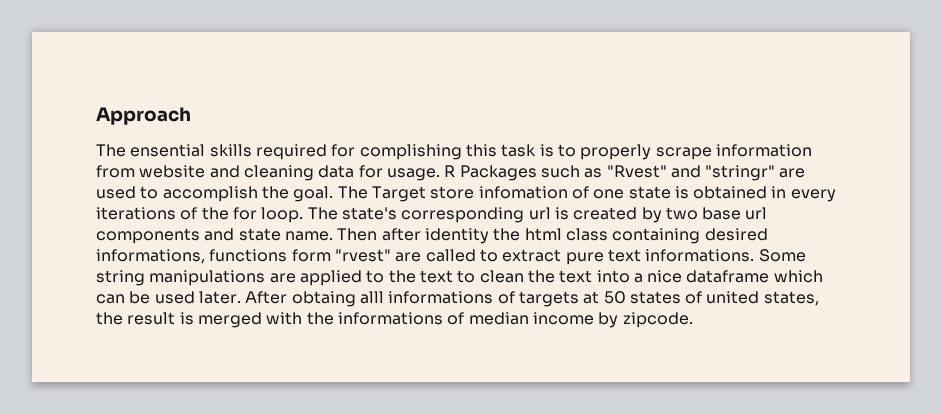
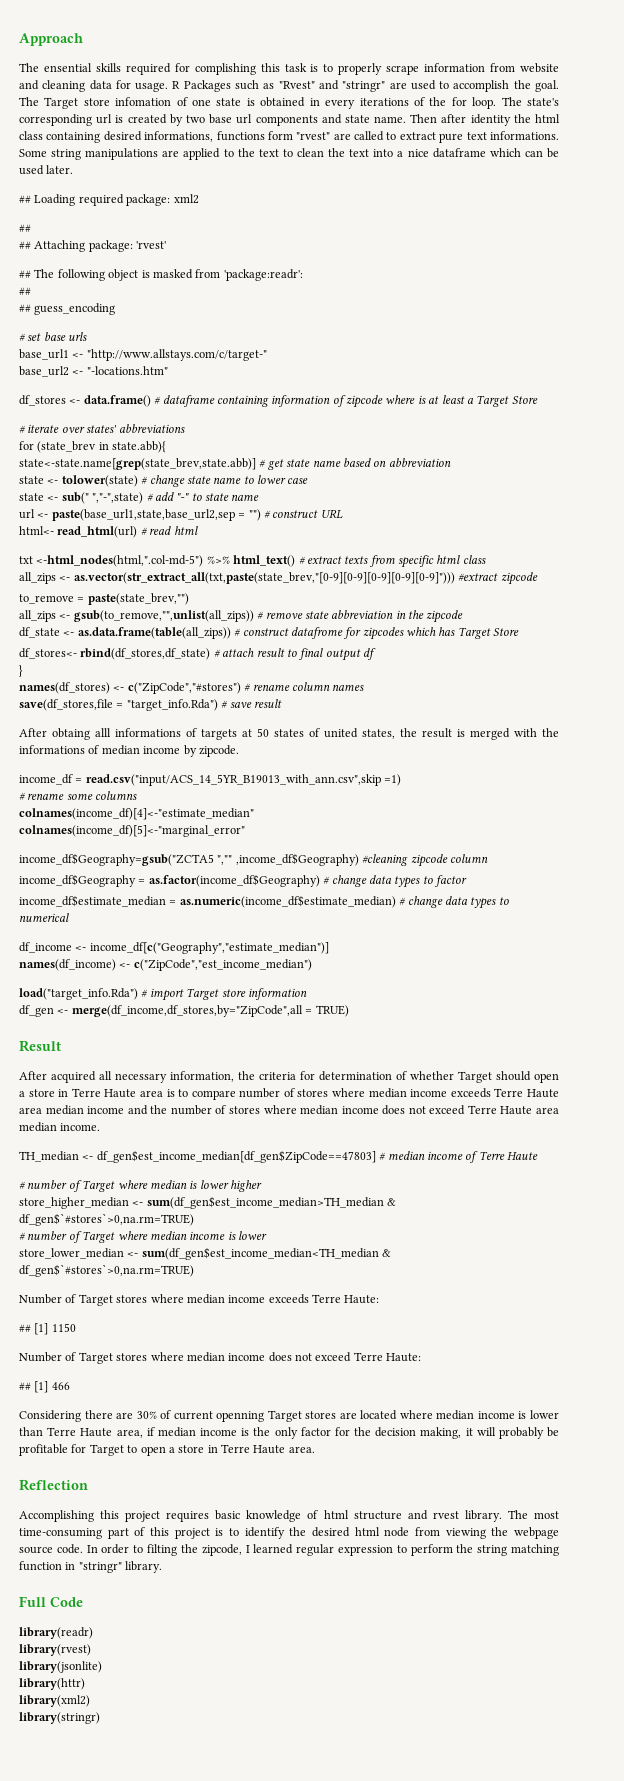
(241, 297) none -> [19,194,199,206] [19,224,31,232] [19,240,167,252] [19,269,303,281] [19,287,31,295] [19,303,116,315] [19,332,88,341] [19,349,267,361] [19,366,168,377] [19,395,538,408] [19,424,185,433] [19,441,167,453] [19,458,451,470] [19,475,309,487] [19,492,260,504] [19,509,343,521] [19,526,198,538] [19,555,486,568] [19,572,538,585] [19,593,189,605] [19,610,464,623] [19,627,520,640] [19,648,376,661] [19,665,23,677] [19,682,365,694] [19,699,282,711] // ## Loading required package: xml2 // ## // ## Attaching package: 'rvest' // ## The following object is masked from 'package:readr': // ## // ## guess_encoding // # set base urls // base_url1 <- "http://www.allstays.com/c/target-" // base_url2 <- "-locations.htm" // df_stores <- data.frame() # dataframe containing information of zipcode where is at least a Target Store // # iterate over states' abbreviations // for (state_brev in state.abb){ // state<-state.name[grep(state_brev,state.abb)] # get state name based on abbreviation // state <- tolower(state) # change state name to lower case // state <- sub(" ","-",state) # add "-" to state name // url <- paste(base_url1,state,base_url2,sep = "") # construct URL // html<- read_html(url) # read html // txt <-html_nodes(html,".col-md-5") %>% html_text() # extract texts from specific html class // all_zips <- as.vector(str_extract_all(txt,paste(state_brev,"[0-9][0-9][0-9][0-9][0-9]"))) #extract zipcode // to_remove = paste(state_brev,"") // all_zips <- gsub(to_remove,"",unlist(all_zips)) # remove state abbreviation in the zipcode // df_state <- as.data.frame(table(all_zips)) # construct datafrome for zipcodes which has Target Store // df_stores<- rbind(df_stores,df_state) # attach result to final output df // } // names(df_stores) <- c("ZipCode","#stores") # rename column names // save(df_stores,file = "target_info.Rda") # save result //
(693, 320) none -> [19,774,402,786] [19,791,138,800] [19,808,254,820] [19,825,245,837] [19,853,488,867] [19,874,467,888] [19,895,509,909] [19,913,69,922] [19,942,329,954] [19,959,312,971] [19,988,307,1001] [19,1005,349,1017] [19,1040,61,1052] [19,1071,559,1083] [19,1088,559,1100] [19,1105,559,1115] [19,1122,101,1132] [19,1150,538,1163] [19,1180,262,1192] [19,1196,397,1209] [19,1213,194,1226] [19,1231,267,1243] [19,1247,392,1260] [19,1264,194,1277] [19,1294,380,1306] [19,1323,76,1335] [19,1352,422,1364] [19,1381,70,1393] [19,1410,560,1422] [19,1427,560,1439] [19,1444,315,1456] [19,1479,88,1491] [19,1510,560,1522] [19,1527,560,1539] [19,1544,559,1556] [19,1561,163,1573] [19,1596,83,1607] [19,1627,93,1639] [19,1644,91,1656] [19,1661,102,1673] [19,1678,85,1690] [19,1695,90,1707] [19,1712,100,1724] // income_df = read.csv("input/ACS_14_5YR_B19013_with_ann.csv",skip =1) // # rename some columns // colnames(income_df)[4]<-"estimate_median" // colnames(income_df)[5]<-"marginal_error" // income_df$Geography=gsub("ZCTA5 ","" ,income_df$Geography) #cleaning zipcode column // income_df$Geography = as.factor(income_df$Geography) # change data types to factor // income_df$estimate_median = as.numeric(income_df$estimate_median) # change data types to numerical // df_income <- income_df[c("Geography","estimate_median")] // names(df_income) <- c("ZipCode","est_income_median") // load("target_info.Rda") # import Target store information // df_gen <- merge(df_income,df_stores,by="ZipCode",all = TRUE) // Result // After acquired all necessary information, the criteria for determination of whether Target should open a store in Terre Haute area is to compare number of stores where median income exceeds Terre Haute area median income and the number of stores where median income does not exceed Terre Haute area median income. // TH_median <- df_gen$est_income_median[df_gen$ZipCode==47803] # median income of Terre Haute // # number of Target where median is lower higher // store_higher_median <- sum(df_gen$est_income_median>TH_median & df_gen$`#stores`>0,na.rm=TRUE) // # number of Target where median income is lower // store_lower_median <- sum(df_gen$est_income_median<TH_median & df_gen$`#stores`>0,na.rm=TRUE) // Number of Target stores where median income exceeds Terre Haute: // ## [1] 1150 // Number of Target stores where median income does not exceed Terre Haute: // ## [1] 466 // Considering there are 30% of current openning Target stores are located where median income is lower than Terre Haute area, if median income is the only factor for the decision making, it will probably be profitable for Target to open a store in Terre Haute area. // Reflection // Accomplishing this project requires basic knowledge of html structure and rvest library. The most time-consuming part of this project is to identify the desired html node from viewing the webpage source code. In order to filting the zipcode, I learned regular expression to perform the string matching function in "stringr" library. // Full Code // library(readr) // library(rvest) // library(jsonlite) // library(httr) // library(xml2) // library(stringr)

